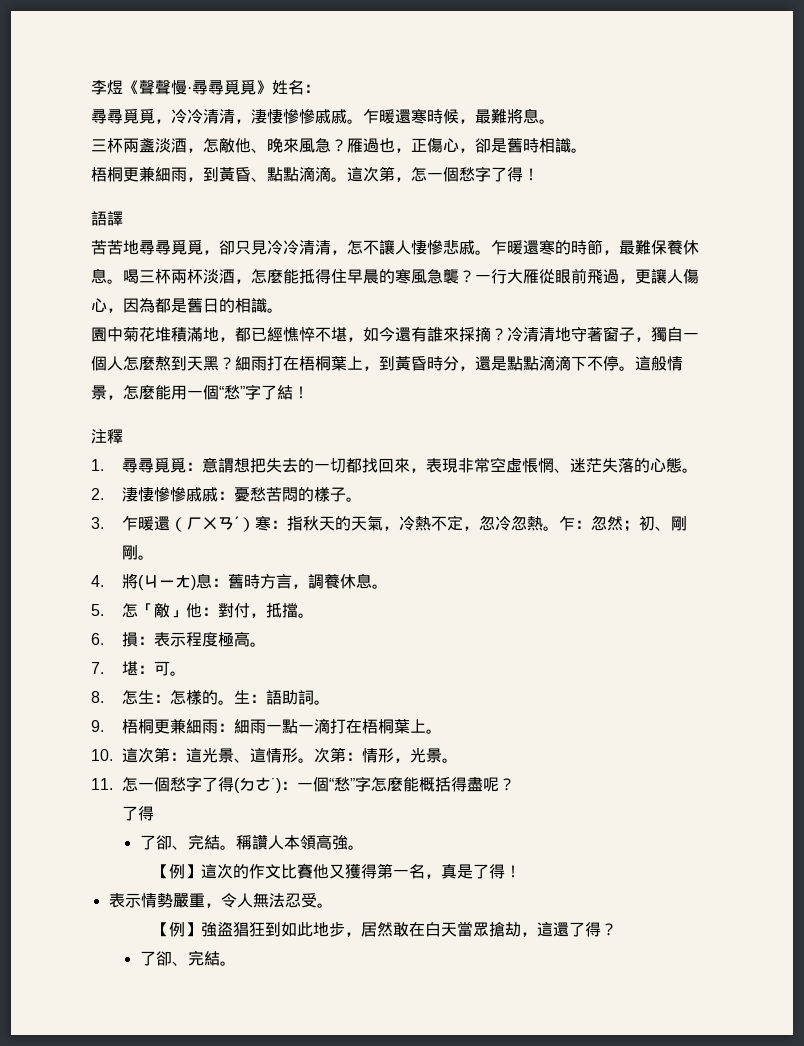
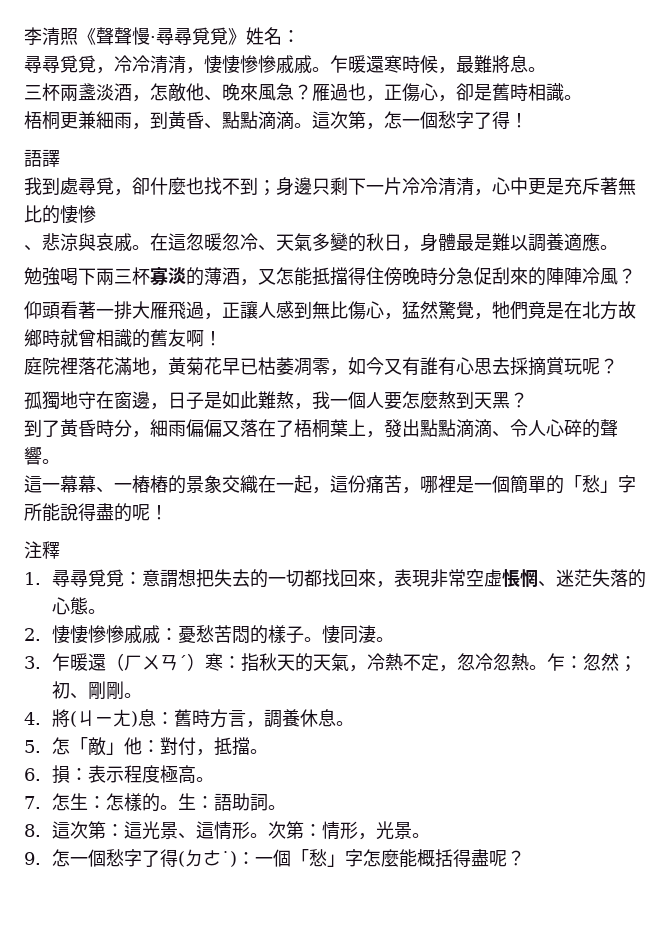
[107,80,123,95] 煜 -> [42,27,78,46] 清照
[251,109,267,124] 淒 -> [204,55,222,74] 悽
[91,239,699,255] [91,268,699,284] [91,298,283,313] [91,326,699,342] [91,355,683,371] [91,384,293,400] 苦苦地尋尋覓覓，卻只見冷冷清清，怎不讓人悽慘悲戚。乍暖還寒的時節，最難保養休息。喝三杯兩杯淡酒，怎麼能抵得住早晨的寒風急襲？一行大雁從眼前飛過，更讓人傷心，因為都是舊日的相識。 // 園中菊花堆積滿地，都已經憔悴不堪，如今還有誰來採摘？冷清清地守著窗子，獨自一個人怎麼熬到天黑？細雨打在梧桐葉上，到黃昏時分，還是點點滴滴下不停。這般情景，怎麼能用一個“愁”字了結 -> [24,177,636,196] [24,205,96,224] [24,232,618,252] [24,267,636,286] [24,301,636,320] [24,329,222,348] [24,357,618,376] [24,391,528,410] [24,419,618,438] [24,447,60,465] [24,475,636,494] [24,503,150,522] 我到處尋覓，卻什麼也找不到；身邊只剩下一片冷冷清清，心中更是充斥著無比的悽慘 // 、悲涼與哀戚。在這忽暖忽冷、天氣多變的秋日，身體最是難以調養適應。 // 勉強喝下兩三杯寡淡的薄酒，又怎能抵擋得住傍晚時分急促刮來的陣陣冷風？ // 仰頭看著一排大雁飛過，正讓人感到無比傷心，猛然驚覺，牠們竟是在北方故鄉時就曾相識的舊友啊！ // 庭院裡落花滿地，黃菊花早已枯萎凋零，如今又有誰有心思去採摘賞玩呢？ // 孤獨地守在窗邊，日子是如此難熬，我一個人要怎麼熬到天黑？ // 到了黃昏時分，細雨偏偏又落在了梧桐葉上，發出點點滴滴、令人心碎的聲響。 // 這一幕幕、一樁樁的景象交織在一起，這份痛苦，哪裡是一個簡單的「愁」字所能說得盡的呢
[122,487,139,502] 淒 -> [51,625,70,644] 悽
(363, 499) none -> [321,625,394,644] 悽同淒。
[122,661,187,676] [91,691,104,703] 堪：可。 // 8. -> (41, 802) none
[91,718,443,734] [91,749,113,761] 9.梧桐更兼細雨：細雨一點一滴打在梧桐葉上。 // 10. -> [24,824,41,837] 8.
[91,778,113,790] 11. -> [24,852,41,865] 9.
[329,777,356,792] “愁” -> [290,849,345,867] 「愁」
[122,806,155,821] [139,834,364,850] [153,863,522,879] [108,893,333,908] [153,921,618,937] [139,950,236,966] // 了得 // 了卻、完結。稱讚人本領高強。 // 【例】這次的作文比賽他又獲得第一名，真是了得！ // 表示情勢嚴重，令人無法忍受。 // 【例】強盜猖狂到如此地步，居然敢在白天當眾搶劫，這還了得？ // 了卻、完結。 -> (525, 858) none

